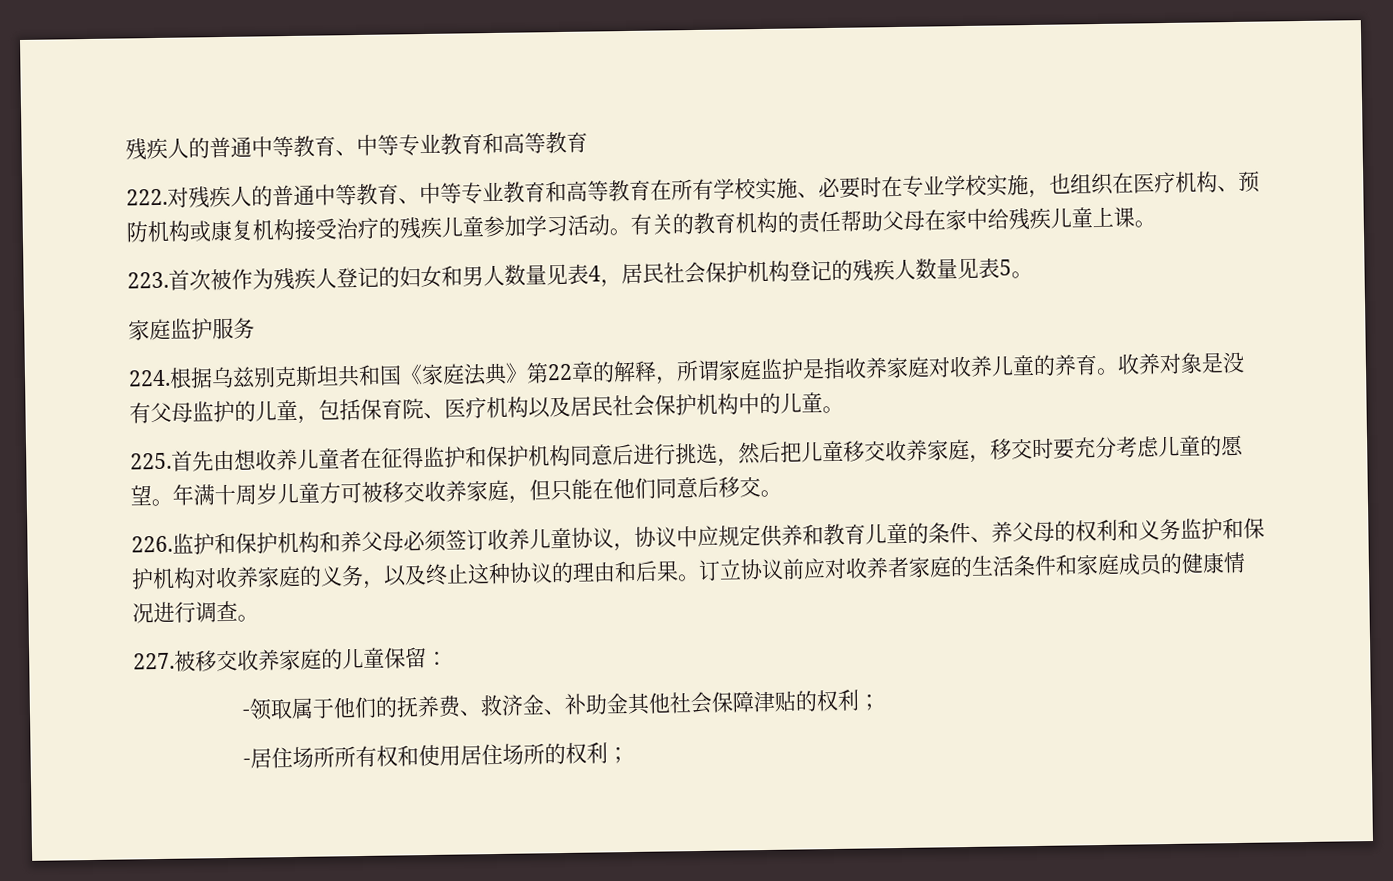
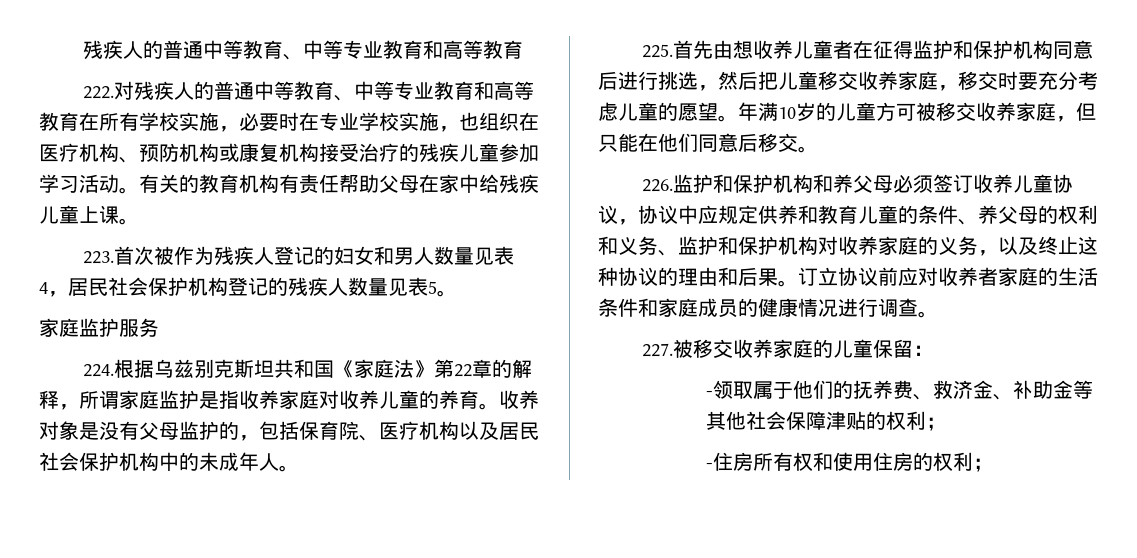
[797,192,819,199] 、 -> [219,126,239,132] ，
[777,211,799,233] 的 -> [279,174,299,193] 有
[484,362,508,386] 典 -> (414, 368) none
[255,399,298,422] 儿童 -> (239, 430) none
[780,392,823,414] 儿童 -> [199,452,279,471] 未成年人
[214,483,278,506] 十周岁 -> [778,102,836,121] 10岁的
(1181, 529) none -> [658,250,678,256] 、
(630, 703) none -> [1073,380,1094,399] 等
[250,746,336,769] 居住场所 -> [713,452,754,471] 住房
[460,743,546,766] 居住场所 -> [873,452,914,471] 住房

